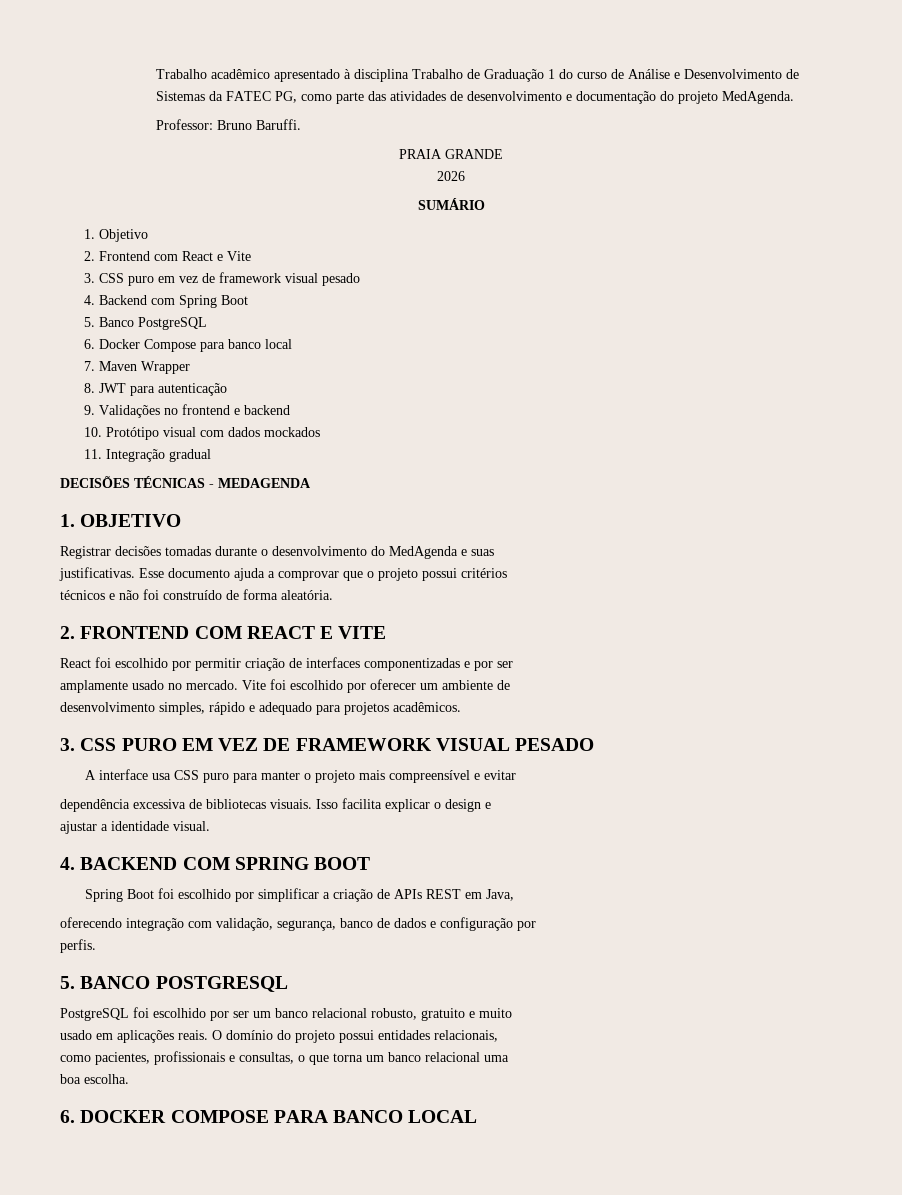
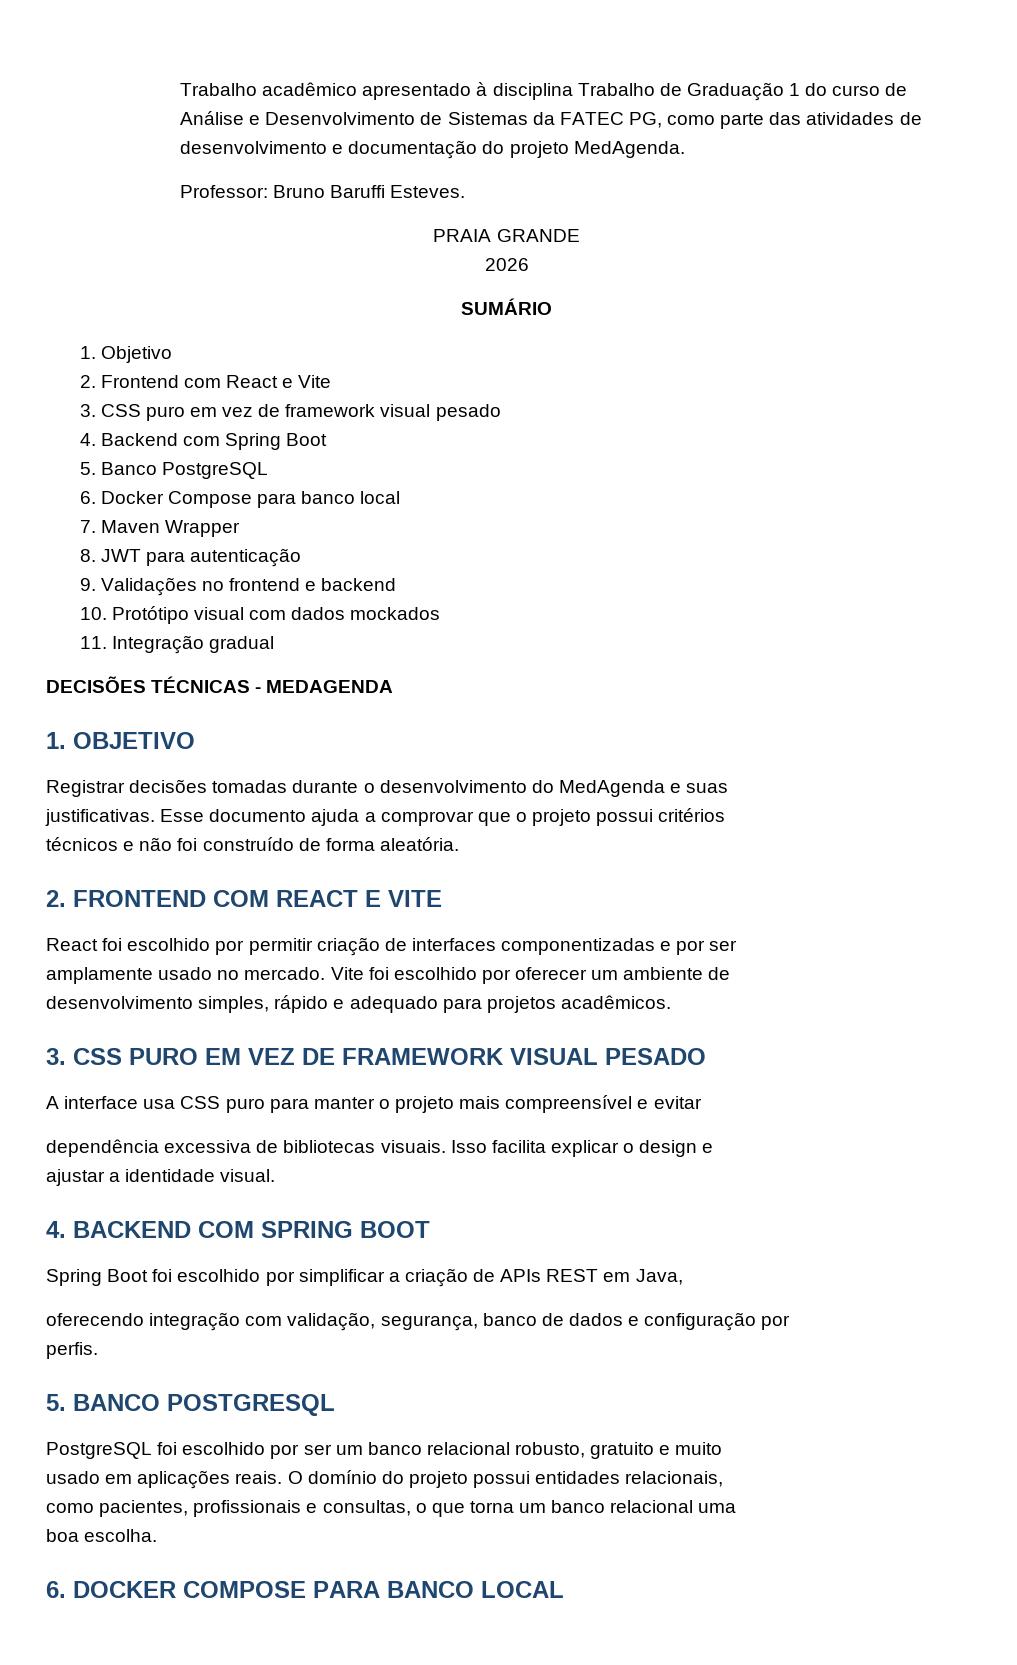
[255,119,301,130] Baruffi. -> [330,185,466,198] Baruffi Esteves.

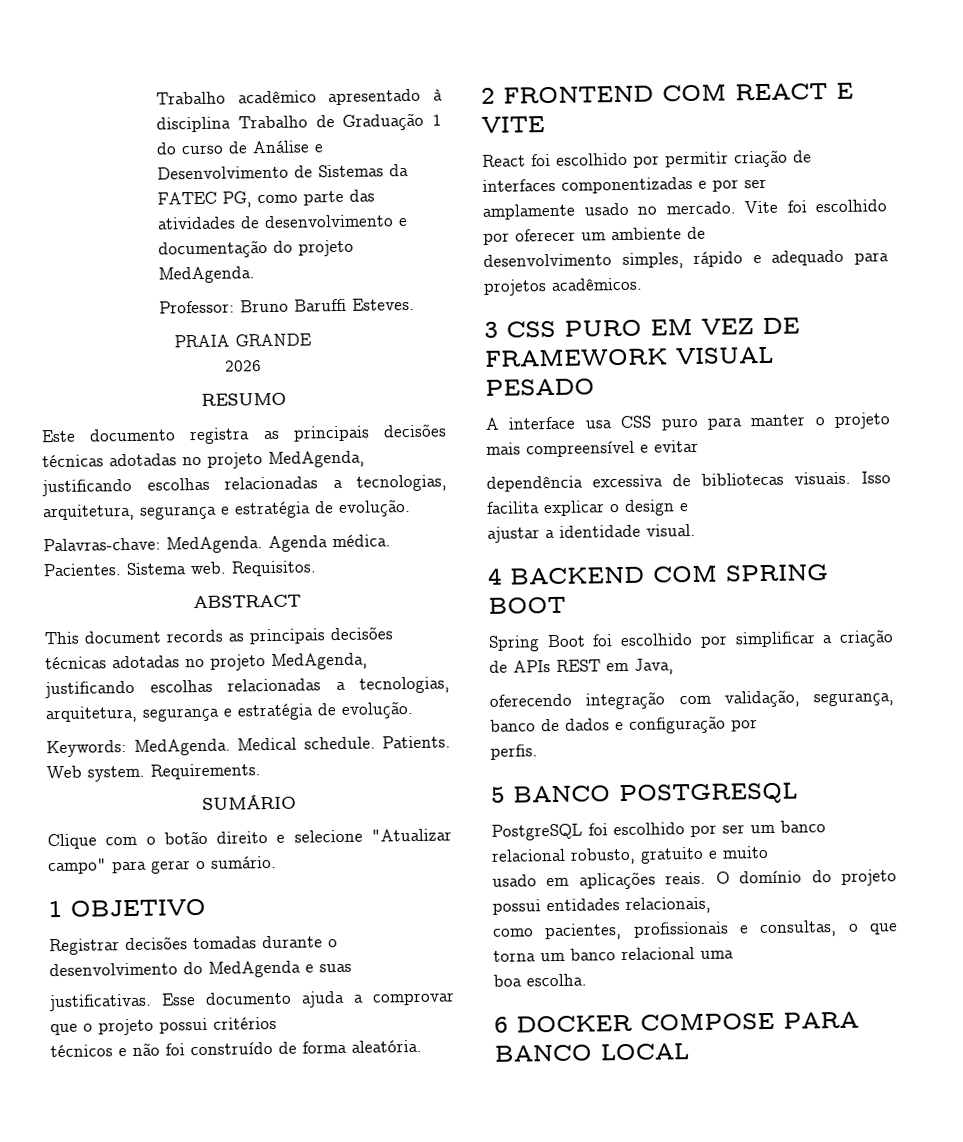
[461,298,552,315] [79,346,172,363] [79,375,332,388] [79,404,501,421] [79,433,328,450] [79,462,268,479] [79,491,401,508] [79,520,240,537] [79,548,301,567] [79,577,397,596] [79,606,441,624] [79,635,274,654] [46,676,394,693] [46,732,66,749] SUMÁRIO // 1. Objetivo // 2. Frontend com React e Vite // 3. CSS puro em vez de framework visual pesado // 4. Backend com Spring Boot // 5. Banco PostgreSQL // 6. Docker Compose para banco local // 7. Maven Wrapper // 8. JWT para autenticação // 9. Validações no frontend e backend // 10. Protótipo visual com dados mockados // 11. Integração gradual // DECISÕES TÉCNICAS - MEDAGENDA // 1. -> [200,392,287,406] [41,423,447,445] [42,450,365,469] [41,474,447,497] [43,499,411,522] [43,534,391,554] [43,560,317,577] [192,594,301,609] [44,626,393,645] [45,652,368,671] [44,676,450,699] [45,700,414,724] [46,735,451,758] [46,763,261,782] [202,793,297,810] [47,828,452,850] [48,855,277,875] [48,900,62,918] RESUMO // Este documento registra as principais decisões técnicas adotadas no projeto MedAgenda, justificando escolhas relacionadas a tecnologias, arquitetura, segurança e estratégia de evolução. // Palavras-chave: MedAgenda. Agenda médica. Pacientes. Sistema web. Requisitos. // ABSTRACT // This document records as principais decisões técnicas adotadas no projeto MedAgenda, justificando escolhas relacionadas a tecnologias, arquitetura, segurança e estratégia de evolução. // Keywords: MedAgenda. Medical schedule. Patients. Web system. Requirements. // SUMÁRIO // Clique com o botão direito e selecione "Atualizar campo" para gerar o sumário. // 1
[46,890,66,907] 2. -> [481,87,495,104] 2
[46,1048,66,1065] 3. -> [484,321,498,338] 3
[46,1221,66,1238] 4. -> [487,567,502,585] 4
[46,1394,66,1411] 5. -> [491,786,505,803] 5
[46,1581,66,1598] 6. -> [494,1016,508,1033] 6

